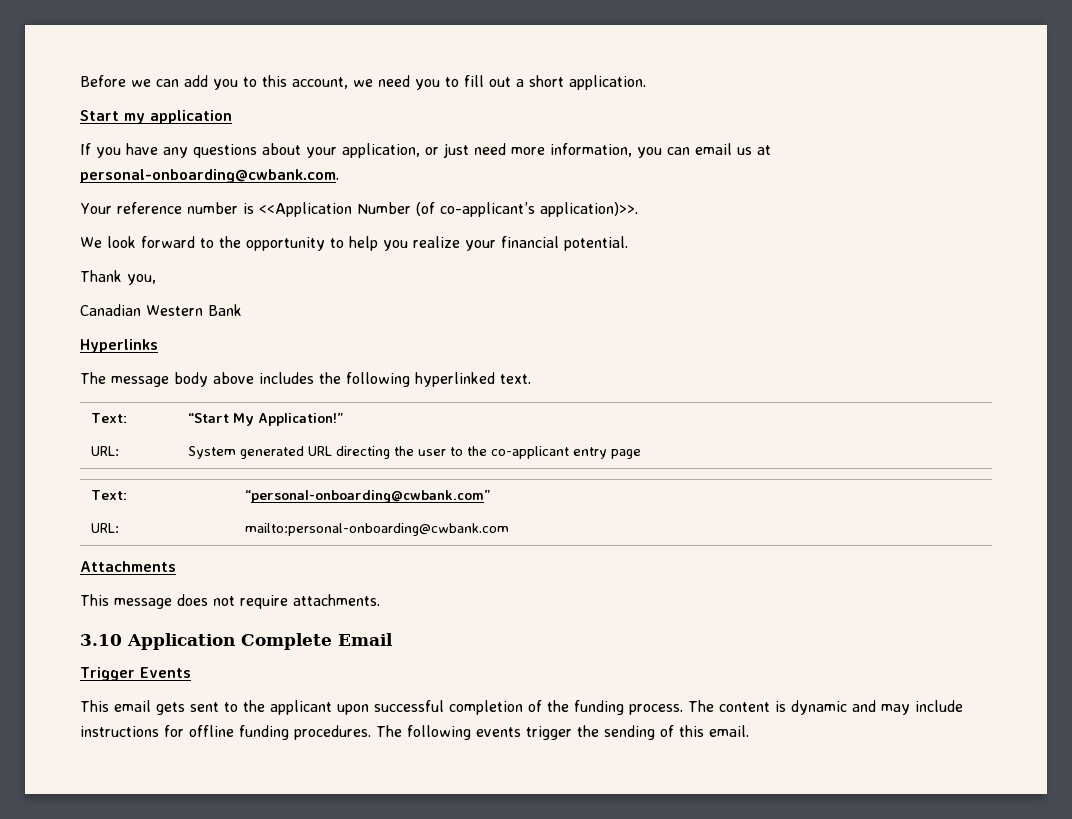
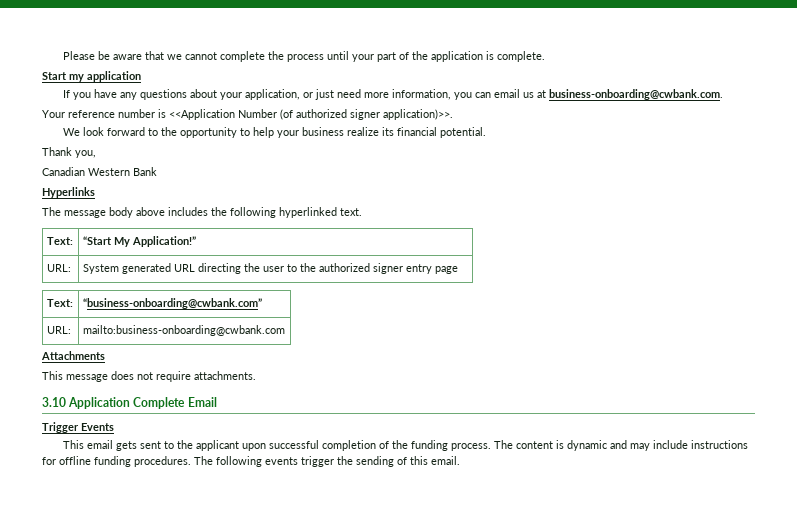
[80,75,646,90] Before we can add you to this account, we need you to fill out a short application. -> [62,51,545,62] Please be aware that we cannot complete the process until your part of the application is complete.
[80,169,339,183] personal-onboarding@cwbank.com. -> [548,89,723,100] business-onboarding@cwbank.com.
[439,202,535,217] co-applicant’s -> [296,109,380,120] authorized signer
[383,236,496,251] you realize your -> [276,127,394,138] your business realize its
[490,446,569,459] co-applicant -> [318,263,403,274] authorized signer
[244,490,490,503] [90,523,119,533] [244,523,509,536] “personal-onboarding@cwbank.com” // URL: | mailto:personal-onboarding@cwbank.com -> [82,298,262,309] [46,326,71,334] [82,325,285,336] “business-onboarding@cwbank.com” // URL: | mailto:business-onboarding@cwbank.com

